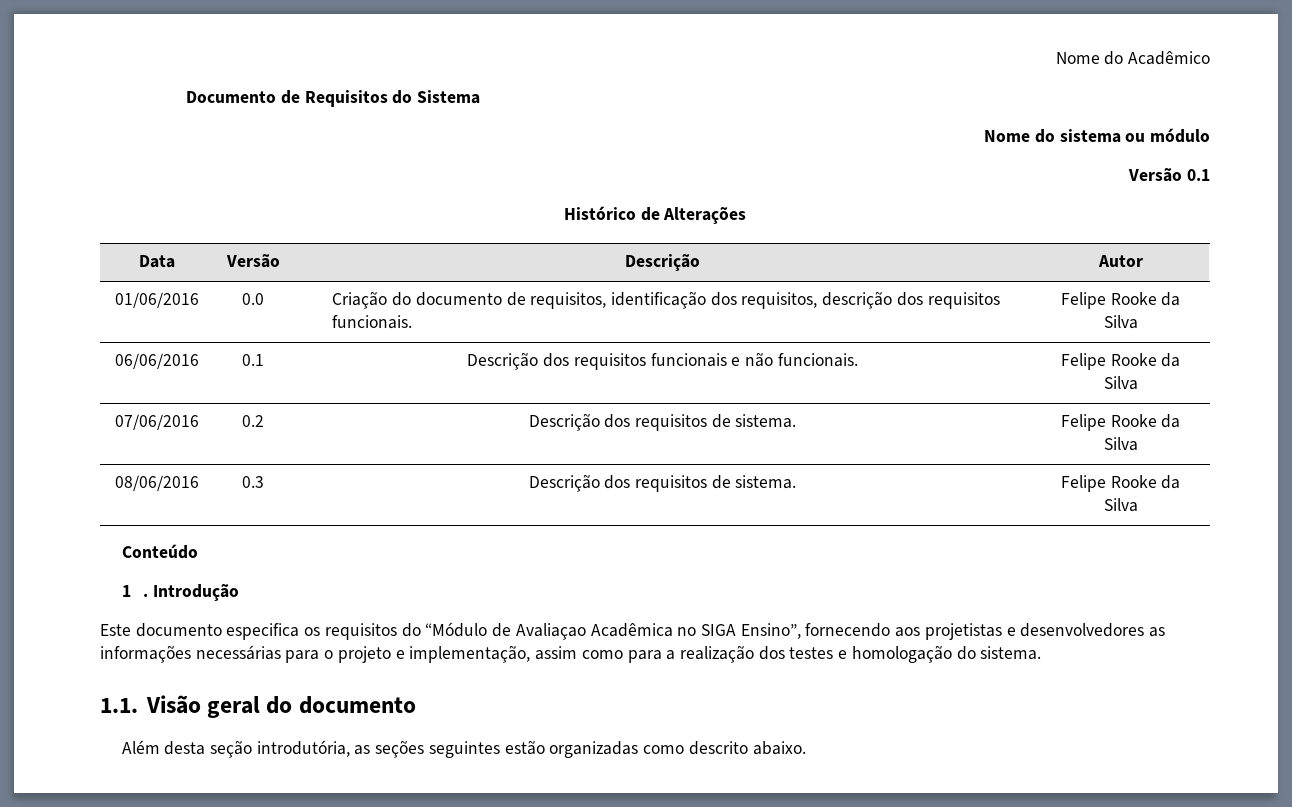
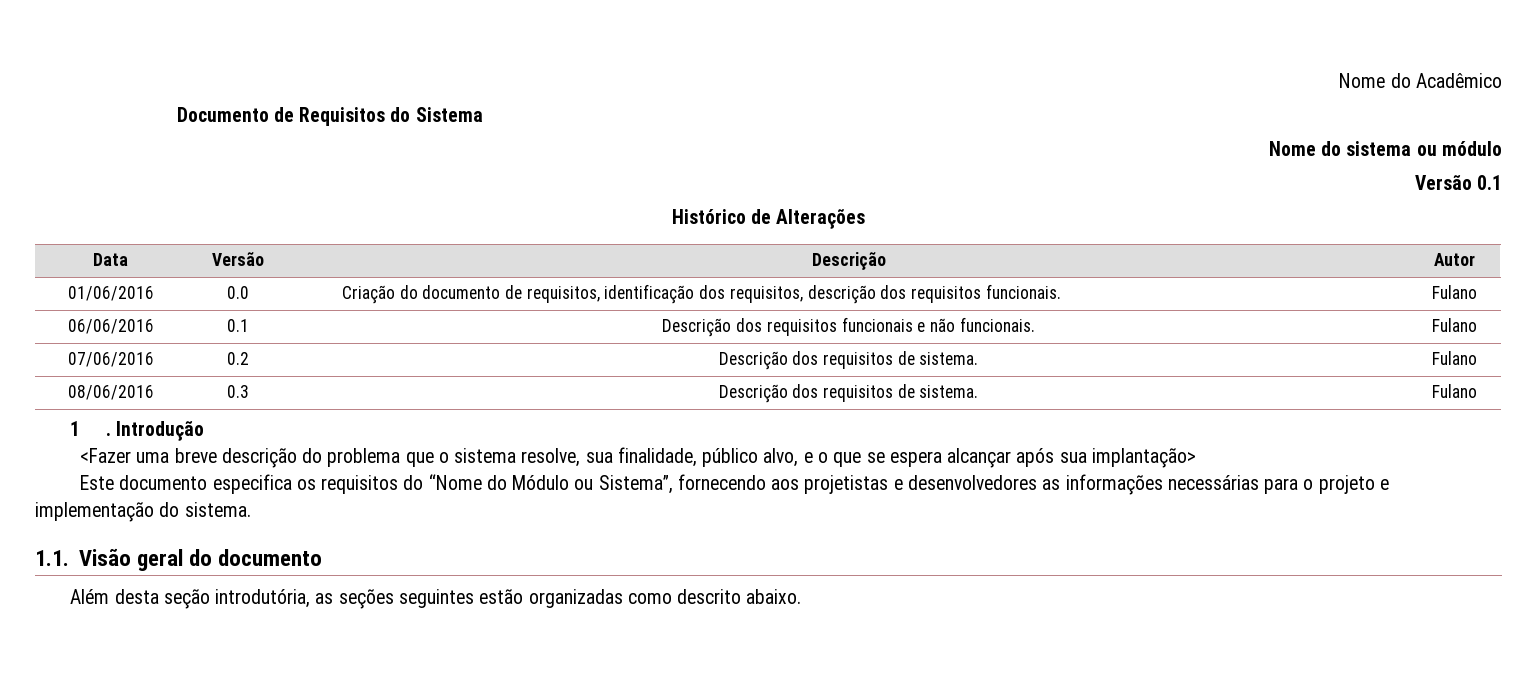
[1060,292,1181,309] [1103,315,1138,329] Felipe Rooke da Silva -> [1431,285,1477,299] Fulano
[1060,353,1181,370] [1103,376,1138,390] Felipe Rooke da Silva -> [1431,318,1477,332] Fulano
[1060,414,1181,431] [1103,437,1138,451] Felipe Rooke da Silva -> [1431,351,1477,365] Fulano
[1060,475,1181,492] [1103,498,1138,512] [121,544,198,559] [121,584,239,602] Felipe Rooke da Silva // Conteúdo // 1 . Introdução -> [1431,384,1477,398] [70,421,205,441] [79,447,1196,468] Fulano // 1 . Introdução // <Fazer uma breve descrição do problema que o sistema resolve, sua finalidade, público alvo, e o que se espera alcançar após sua implantação>
[425,622,801,640] “Módulo de Avaliaçao Acadêmica no SIGA Ensino”, -> [428,474,673,494] “Nome do Módulo ou Sistema”,
[409,645,952,663] implementação, assim como para a realização dos testes e homologação -> [35,502,154,522] implementação

